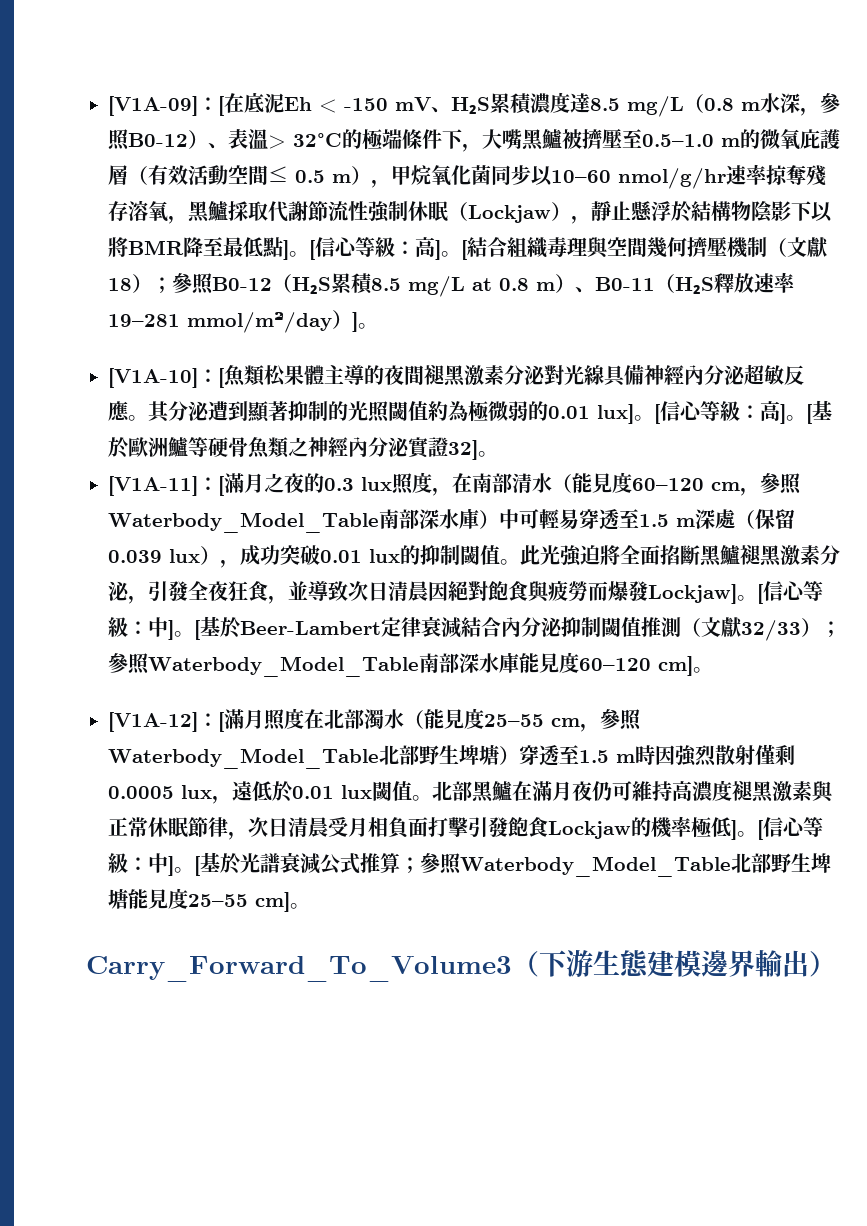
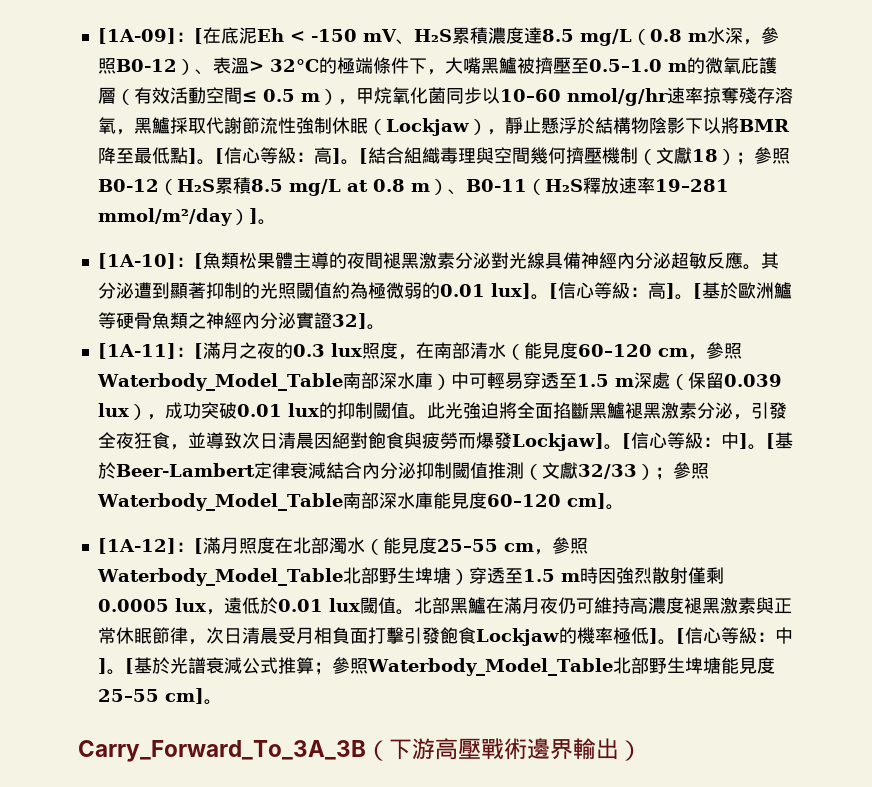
[108,96,198,116] [V1A-09] -> [97,28,176,44] [1A-09]
[108,368,198,388] [V1A-10] -> [97,253,176,269] [1A-10]
[108,476,198,496] [V1A-11] -> [97,343,176,359] [1A-11]
[108,712,198,732] [V1A-12] -> [97,538,176,554] [1A-12]
[86,956,512,982] Carry_Forward_To_Volume3 -> [78,740,366,762] Carry_Forward_To_3A_3B
[593,950,701,977] 生態建模 -> [435,738,527,760] 高壓戰術

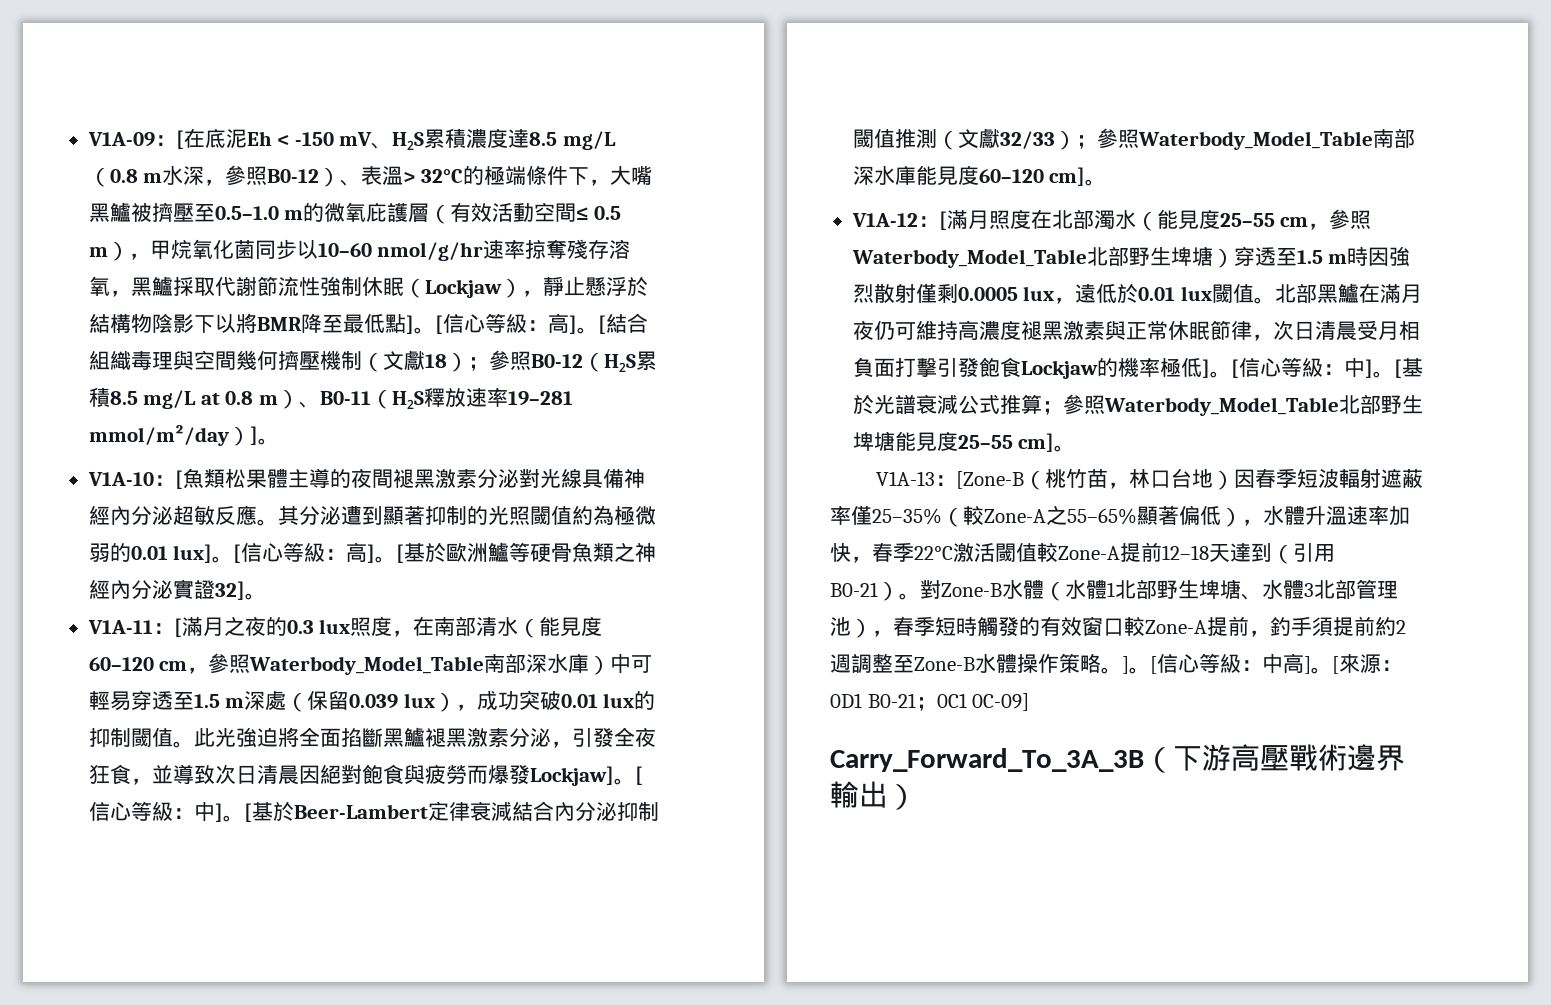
[97,28,176,44] [1A-09] -> [87,132,155,147] V1A-09
[97,253,176,269] [1A-10] -> [87,472,154,486] V1A-10
[97,343,176,359] [1A-11] -> [87,620,153,634] V1A-11
[97,538,176,554] [1A-12] -> [851,213,918,227] V1A-12
(222, 702) none -> [875,468,1423,490] [830,505,1410,527] [830,542,1335,564] [830,579,1398,601] [830,616,1406,638] [830,653,1402,674] [830,693,1030,711] // V1A-13：[Zone-B（桃竹苗，林口台地）因春季短波輻射遮蔽率僅25–35%（較Zone-A之55–65%顯著偏低），水體升溫速率加快，春季22°C激活閾值較Zone-A提前12–18天達到（引用B0-21）。對Zone-B水體（水體1北部野生埤塘、水體3北部管理池），春季短時觸發的有效窗口較Zone-A提前，釣手須提前約2週調整至Zone-B水體操作策略。]。[信心等級：中高]。[來源：0D1 B0-21；0C1 0C-09]

